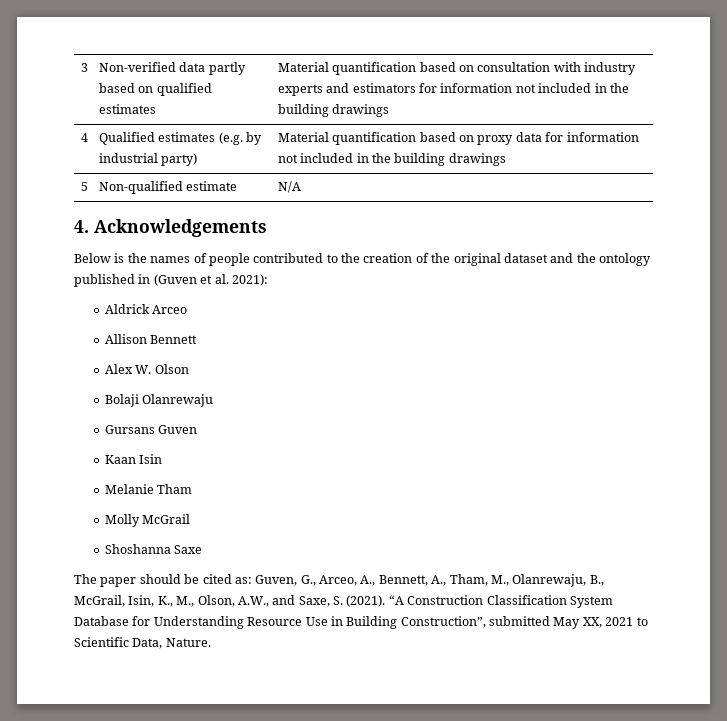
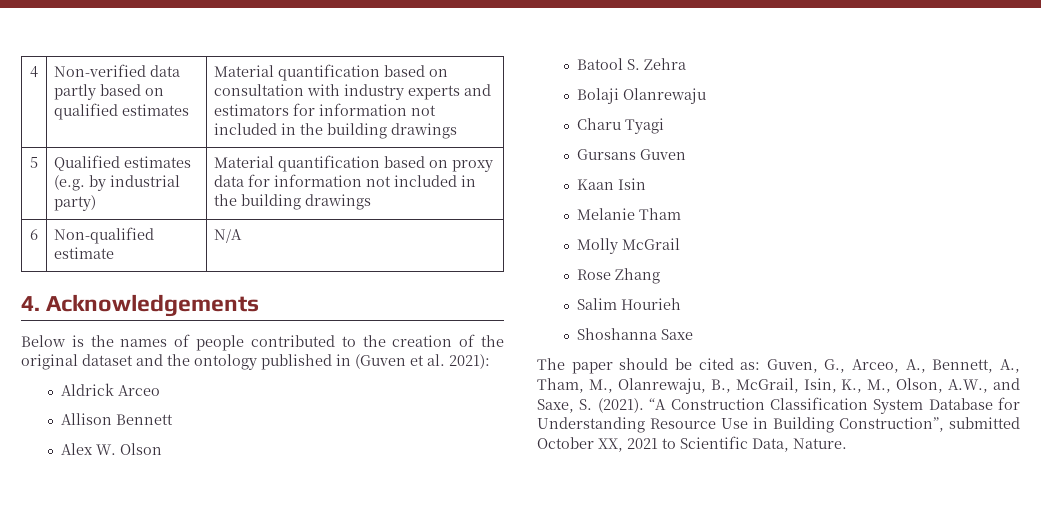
[80,63,88,72] 3 -> [30,66,38,78] 4
[80,133,88,142] 4 -> [30,157,38,168] 5
[80,182,88,191] 5 -> [30,229,38,240] 6
(189, 369) none -> [576,58,686,70] // Batool S. Zehra
(214, 400) none -> [576,118,664,134] // Charu Tyagi
(191, 519) none -> [576,268,660,284] [576,298,681,310] // Rose Zhang // Salim Hourieh
[553,617,581,629] May -> [537,437,594,449] October

